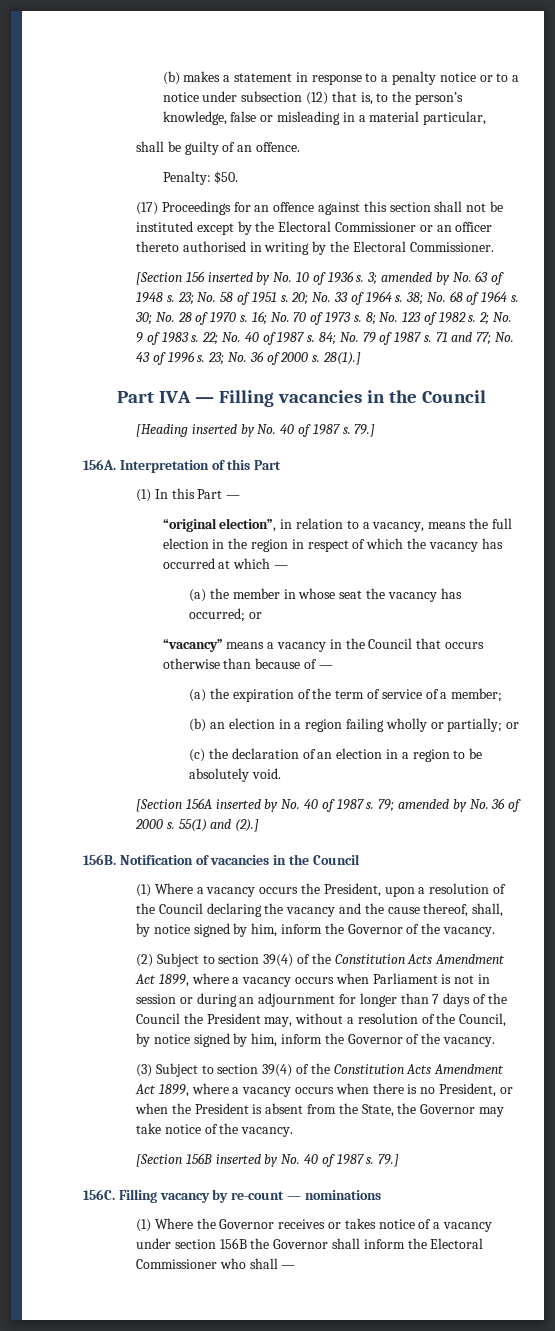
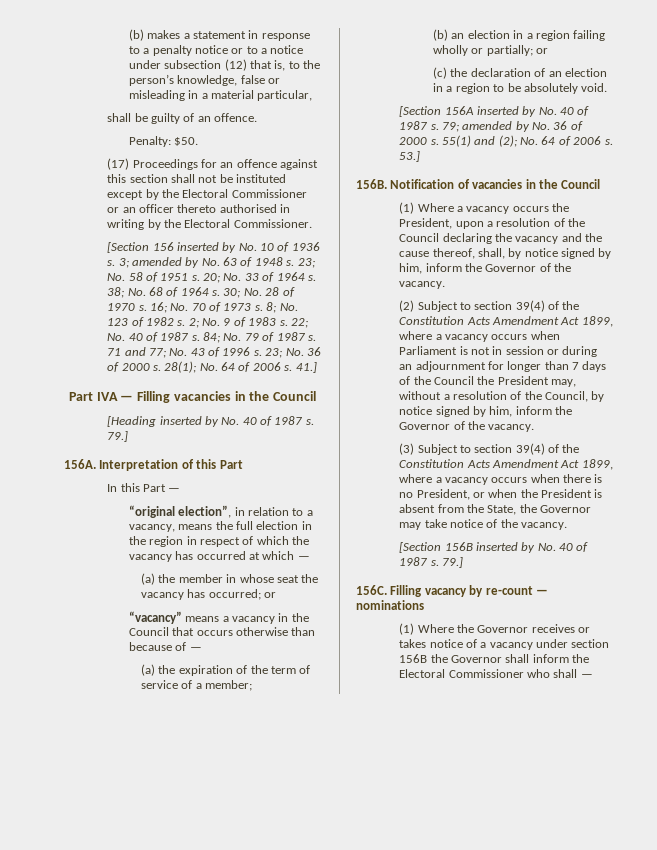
[322,352,361,365] 28(1).] -> [164,361,317,373] 28(1); No. 64 of 2006 s. 41.]
[136,489,152,502] (1) -> (243, 464) none
[235,819,260,832] (2).] -> [498,135,613,147] [399,151,421,162] (2); No. 64 of 2006 s. 53.]

